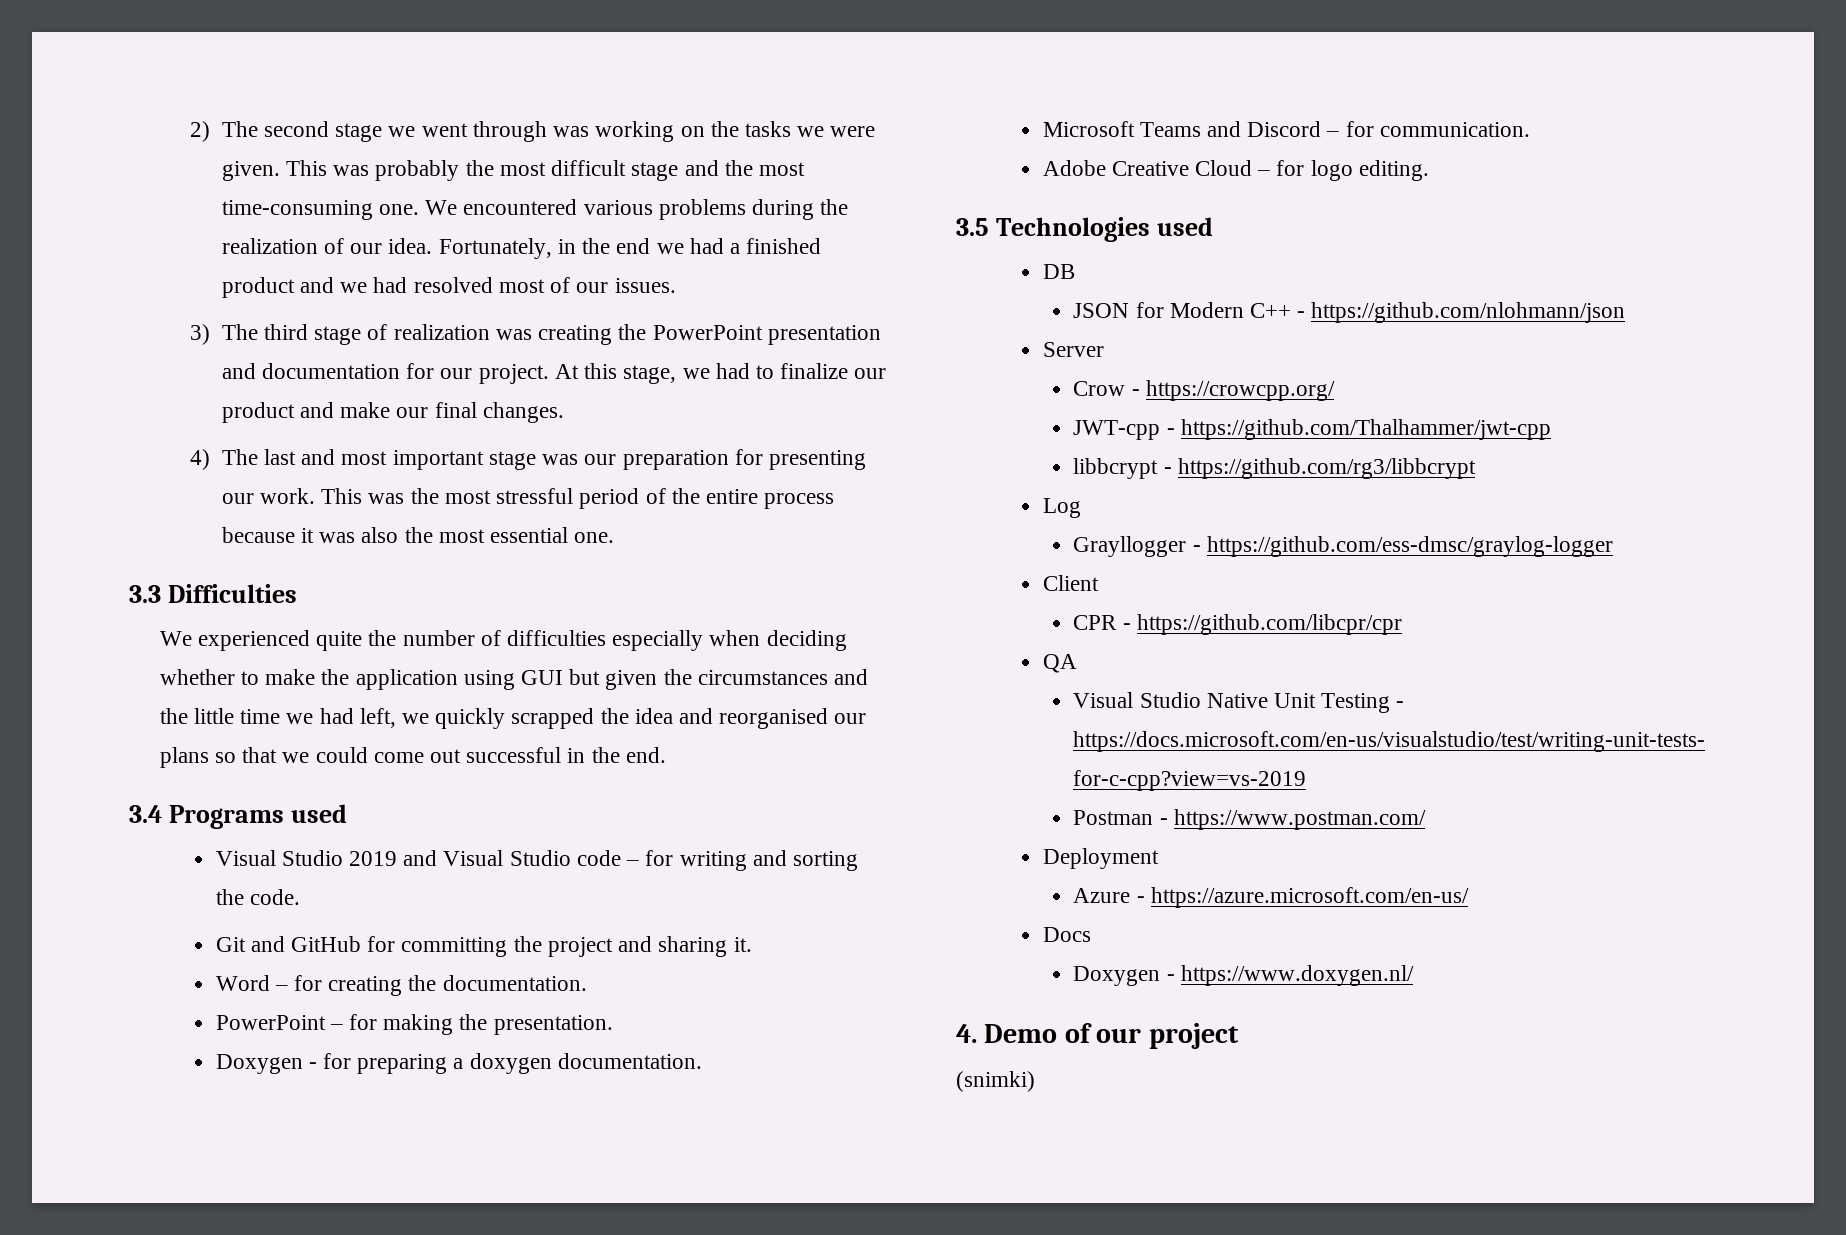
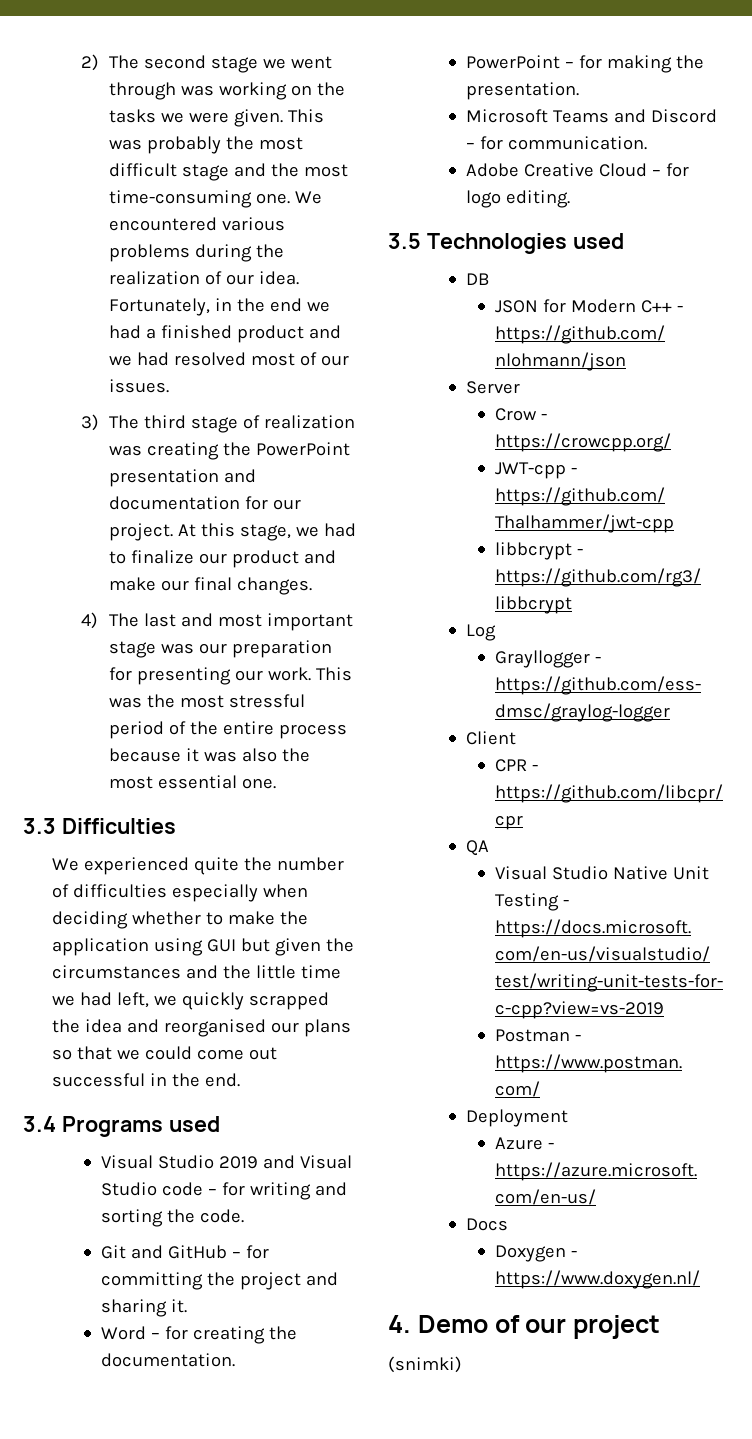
(362, 944) none -> [231,1252,241,1258] –
[215,1053,702,1074] // Doxygen - for preparing a doxygen documentation. -> (579, 91) none

